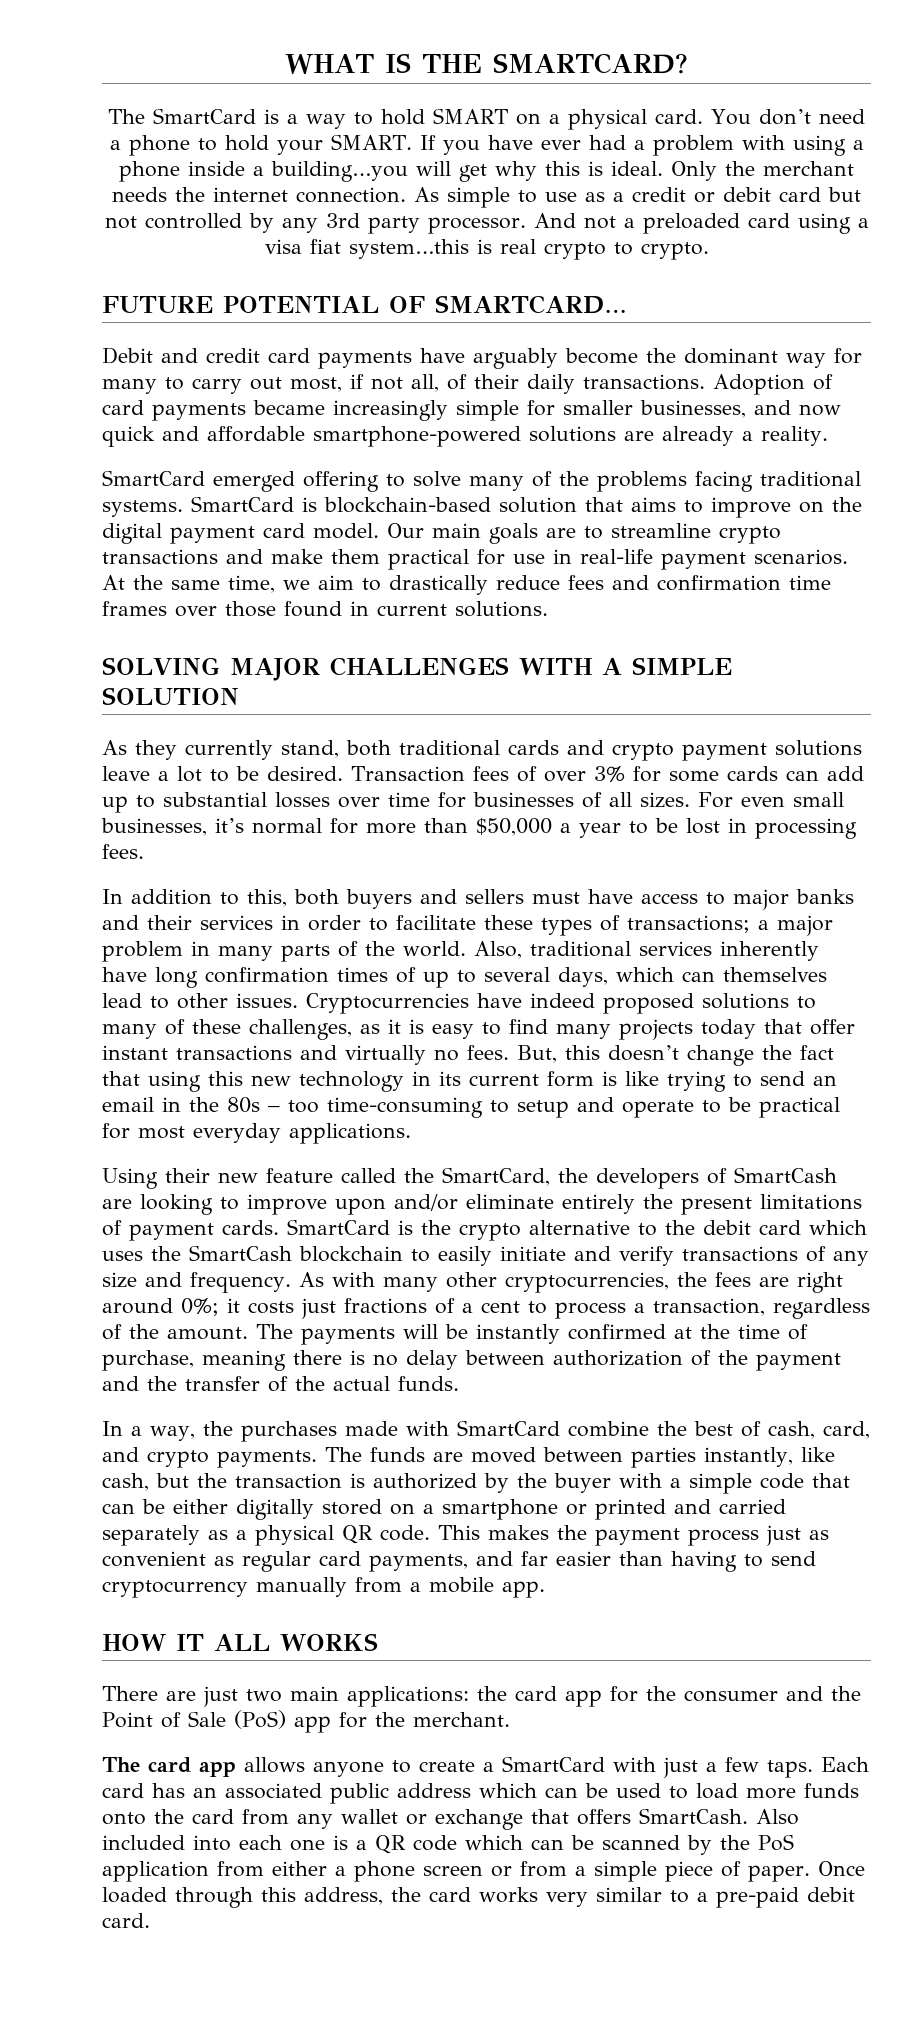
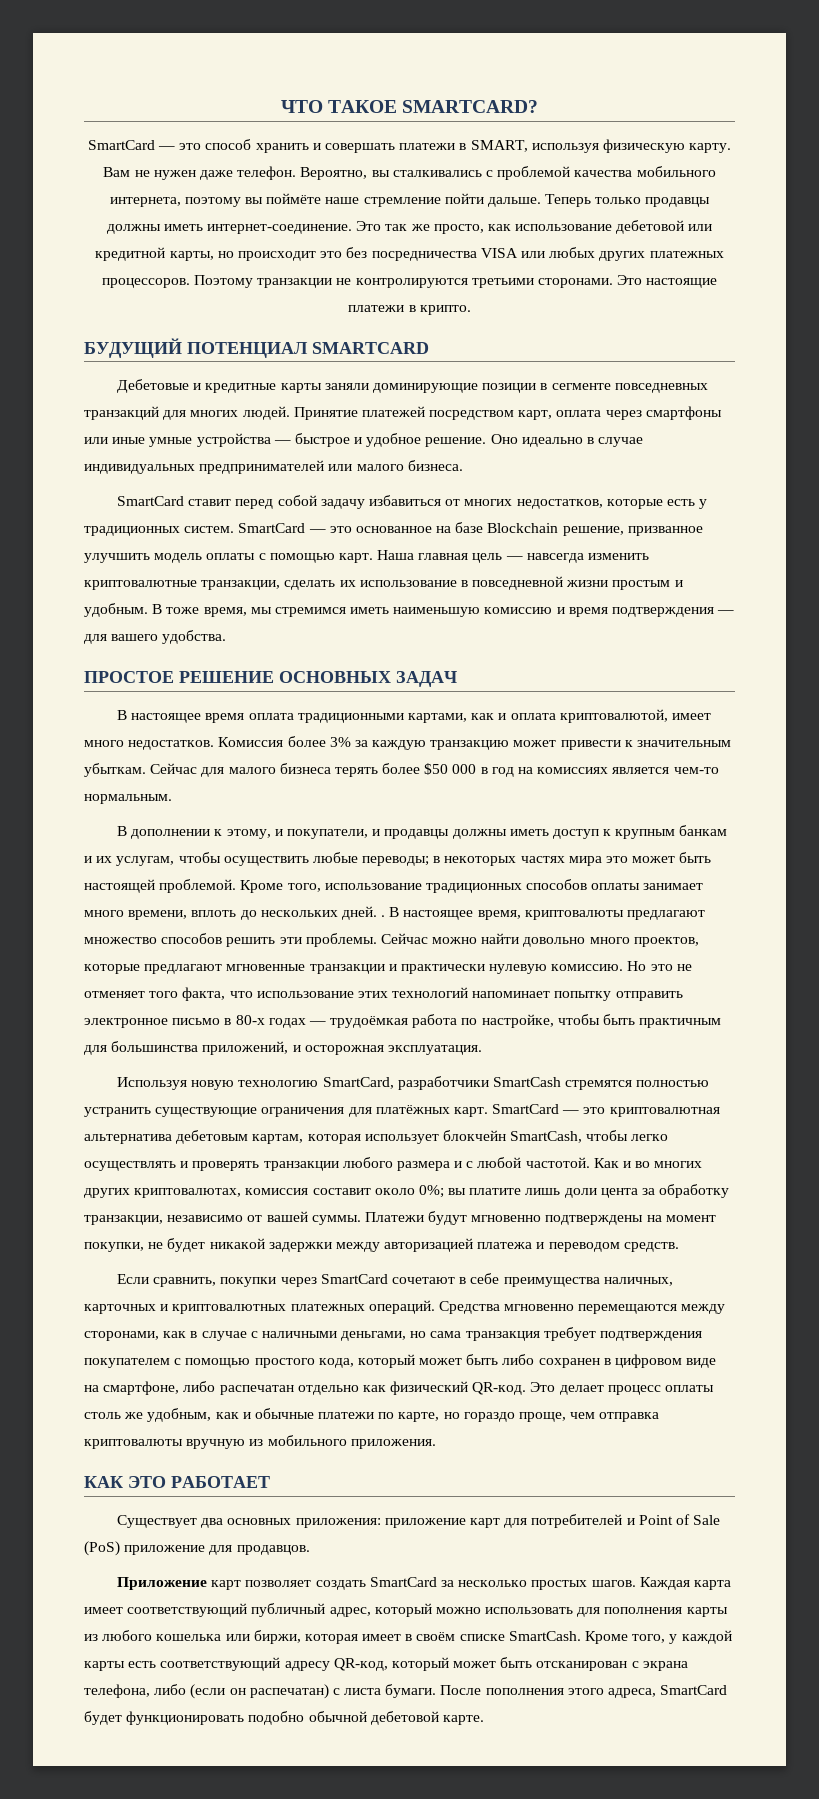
[284,53,689,74] [108,108,865,130] [109,134,864,156] [119,161,854,182] [112,187,861,208] [104,213,869,234] [264,239,709,260] [102,295,626,314] [102,347,862,369] [102,374,833,395] [102,400,841,421] [102,426,828,447] [102,470,861,492] [102,496,862,518] [102,523,781,544] [102,549,848,570] [102,575,831,595] [102,601,548,617] [102,657,732,681] [102,687,239,705] [102,740,862,761] [102,766,864,782] [102,792,844,813] [101,818,857,839] [102,844,144,859] [102,889,854,910] [102,915,833,936] [102,941,819,962] [102,967,827,988] [102,993,816,1014] [102,1019,855,1040] [102,1045,834,1066] [102,1071,837,1092] [102,1097,840,1118] [102,1123,411,1144] [102,1167,837,1189] [102,1194,862,1215] [102,1219,867,1241] [102,1245,869,1266] [102,1272,843,1293] [102,1298,870,1319] [102,1324,808,1345] [102,1350,841,1371] [102,1376,459,1392] [102,1420,870,1442] [102,1447,835,1468] [102,1473,850,1494] [102,1499,786,1520] [102,1525,829,1546] [102,1551,816,1572] [102,1577,545,1598] [102,1633,378,1651] [102,1686,861,1707] [102,1710,510,1733] [102,1756,869,1778] [102,1783,859,1804] [102,1808,799,1830] [102,1834,794,1855] [102,1861,865,1882] [102,1887,855,1908] [102,1913,150,1928] WHAT IS THE SMARTCARD? // The SmartCard is a way to hold SMART on a physical card. You don’t need a phone to hold your SMART. If you have ever had a problem with using a phone inside a building…you will get why this is ideal. Only the merchant needs the internet connection. As simple to use as a credit or debit card but not controlled by any 3rd party processor. And not a preloaded card using a visa fiat system…this is real crypto to crypto. // FUTURE POTENTIAL OF SMARTCARD… // Debit and credit card payments have arguably become the dominant way for many to carry out most, if not all, of their daily transactions. Adoption of card payments became increasingly simple for smaller businesses, and now quick and affordable smartphone-powered solutions are already a reality. // SmartCard emerged offering to solve many of the problems facing traditional systems. SmartCard is blockchain-based solution that aims to improve on the digital payment card model. Our main goals are to streamline crypto transactions and make them practical for use in real-life payment scenarios. At the same time, we aim to drastically reduce fees and confirmation time frames over those found in current solutions. // SOLVING MAJOR CHALLENGES WITH A SIMPLE SOLUTION // As they currently stand, both traditional cards and crypto payment solutions leave a lot to be desired. Transaction fees of over 3% for some cards can add up to substantial losses over time for businesses of all sizes. For even small businesses, it’s normal for more than $50,000 a year to be lost in processing fees. // In addition to this, both buyers and sellers must have access to major banks and their services in order to facilitate these types of transactions; a major problem in many parts of the world. Also, traditional services inherently have long confirmation times of up to several days, which can themselves lead to other issues. Cryptocurrencies have indeed proposed solutions to many of these challenges, as it is easy to find many projects today that offer instant transactions and virtually no fees. But, this doesn’t change the fact that using this new technology in its current form is like trying to send an email in the 80s – too time-consuming to setup and operate to be practical for most everyday applications. // Using their new feature called the SmartCard, the developers of SmartCash are looking to improve upon and/or eliminate entirely the present limitations of payment cards. SmartCard is the crypto alternative to the debit card which uses the SmartCash blockchain to easily initiate and verify transactions of any size and frequency. As with many other cryptocurrencies, the fees are right around 0%; it costs just fractions of a cent to process a transaction, regardless of the amount. The payments will be instantly confirmed at the time of purchase, meaning there is no delay between authorization of the payment and the transfer of the actual funds. // In a way, the purchases made with SmartCard combine the best of cash, card, and crypto payments. The funds are moved between parties instantly, like cash, but the transaction is authorized by the buyer with a simple code that can be either digitally stored on a smartphone or printed and carried separately as a physical QR code. This makes the payment process just as convenient as regular card payments, and far easier than having to send cryptocurrency manually from a mobile app. // HOW IT ALL WORKS // There are just two main applications: the card app for the consumer and the Point of Sale (PoS) app for the merchant. // The card app allows anyone to create a SmartCard with just a few taps. Each card has an associated public address which can be used to load more funds onto the card from any wallet or exchange that offers SmartCash. Also included into each one is a QR code which can be scanned by the PoS application from either a phone screen or from a simple piece of paper. Once loaded through this address, the card works very similar to a pre-paid debit card. -> [280,100,539,113] [87,139,732,153] [103,166,716,180] [109,193,711,207] [106,220,713,234] [95,247,724,261] [101,275,718,288] [348,305,471,315] [84,338,429,358] [117,379,708,393] [84,406,722,420] [84,433,644,447] [84,460,463,474] [117,495,708,509] [84,522,703,536] [84,550,650,563] [84,576,683,590] [84,603,735,617] [84,630,227,644] [84,671,457,687] [117,709,711,723] [84,736,732,750] [84,763,719,777] [84,794,172,804] [117,825,728,839] [84,852,712,866] [84,879,704,893] [84,906,706,920] [84,933,699,947] [84,961,692,974] [84,987,683,1001] [84,1014,722,1028] [84,1041,482,1055] [117,1076,710,1090] [84,1104,720,1117] [84,1130,669,1144] [84,1157,703,1171] [84,1184,730,1198] [84,1211,716,1225] [84,1238,679,1252] [117,1273,673,1287] [84,1300,726,1314] [84,1327,703,1341] [84,1354,717,1368] [84,1381,715,1395] [84,1408,660,1422] [84,1435,436,1449] [84,1476,270,1488] [117,1514,721,1528] [84,1541,310,1556] [117,1577,731,1590] [84,1603,728,1617] [84,1630,732,1644] [84,1657,688,1671] [84,1684,728,1699] [84,1711,484,1725] ЧТО ТАКОЕ SMARTCARD? // SmartCard — это способ хранить и совершать платежи в SMART, используя физическую карту. Вам не нужен даже телефон. Вероятно, вы сталкивались с проблемой качества мобильного интернета, поэтому вы поймёте наше стремление пойти дальше. Теперь только продавцы должны иметь интернет-соединение. Это так же просто, как использование дебетовой или кредитной карты, но происходит это без посредничества VISA или любых других платежных процессоров. Поэтому транзакции не контролируются третьими сторонами. Это настоящие платежи в крипто. // БУДУЩИЙ ПОТЕНЦИАЛ SMARTCARD // Дебетовые и кредитные карты заняли доминирующие позиции в сегменте повседневных транзакций для многих людей. Принятие платежей посредством карт, оплата через смартфоны или иные умные устройства — быстрое и удобное решение. Оно идеально в случае индивидуальных предпринимателей или малого бизнеса. // SmartCard ставит перед собой задачу избавиться от многих недостатков, которые есть у традиционных систем. SmartCard — это основанное на базе Blockchain решение, призванное улучшить модель оплаты с помощью карт. Наша главная цель — навсегда изменить криптовалютные транзакции, сделать их использование в повседневной жизни простым и удобным. В тоже время, мы стремимся иметь наименьшую комиссию и время подтверждения — для вашего удобства. // ПРОСТОЕ РЕШЕНИЕ ОСНОВНЫХ ЗАДАЧ // В настоящее время оплата традиционными картами, как и оплата криптовалютой, имеет много недостатков. Комиссия более 3% за каждую транзакцию может привести к значительным убыткам. Сейчас для малого бизнеса терять более $50 000 в год на комиссиях является чем-то нормальным. // В дополнении к этому, и покупатели, и продавцы должны иметь доступ к крупным банкам и их услугам, чтобы осуществить любые переводы; в некоторых частях мира это может быть настоящей проблемой. Кроме того, использование традиционных способов оплаты занимает много времени, вплоть до нескольких дней. . В настоящее время, криптовалюты предлагают множество способов решить эти проблемы. Сейчас можно найти довольно много проектов, которые предлагают мгновенные транзакции и практически нулевую комиссию. Но это не отменяет того факта, что использование этих технологий напоминает попытку отправить электронное письмо в 80-х годах — трудоёмкая работа по настройке, чтобы быть практичным для большинства приложений, и осторожная эксплуатация. // Используя новую технологию SmartCard, разработчики SmartCash стремятся полностью устранить существующие ограничения для платёжных карт. SmartCard — это криптовалютная альтернатива дебетовым картам, которая использует блокчейн SmartCash, чтобы легко осуществлять и проверять транзакции любого размера и с любой частотой. Как и во многих других криптовалютах, комиссия составит около 0%; вы платите лишь доли цента за обработку транзакции, независимо от вашей суммы. Платежи будут мгновенно подтверждены на момент покупки, не будет никакой задержки между авторизацией платежа и переводом средств. // Если сравнить, покупки через SmartCard сочетают в себе преимущества наличных, карточных и криптовалютных платежных операций. Средства мгновенно перемещаются между сторонами, как в случае с наличными деньгами, но сама транзакция требует подтверждения покупателем с помощью простого кода, который может быть либо сохранен в цифровом виде на смартфоне, либо распечатан отдельно как физический QR-код. Это делает процесс оплаты столь же удобным, как и обычные платежи по карте, но гораздо проще, чем отправка криптовалюты вручную из мобильного приложения. // КАК ЭТО РАБОТАЕТ // Существует два основных приложения: приложение карт для потребителей и Point of Sale (PoS) приложение для продавцов. // Приложение карт позволяет создать SmartCard за несколько простых шагов. Каждая карта имеет соответствующий публичный адрес, который можно использовать для пополнения карты из любого кошелька или биржи, которая имеет в своём списке SmartCash. Кроме того, у каждой карты есть соответствующий адресу QR-код, который может быть отсканирован с экрана телефона, либо (если он распечатан) с листа бумаги. После пополнения этого адреса, SmartCard будет функционировать подобно обычной дебетовой карте.

